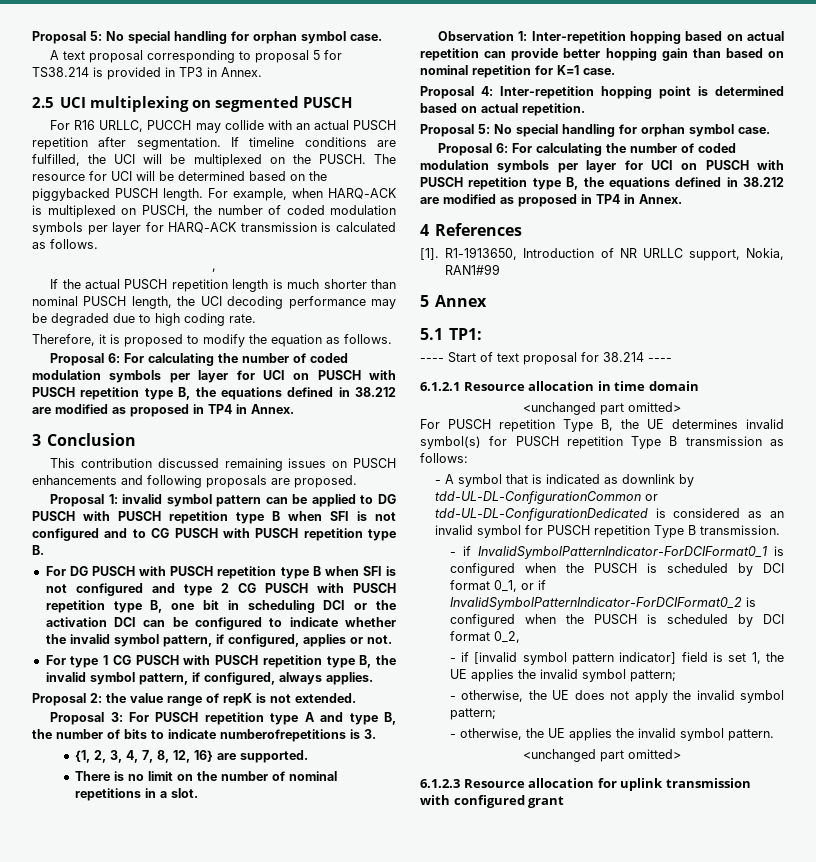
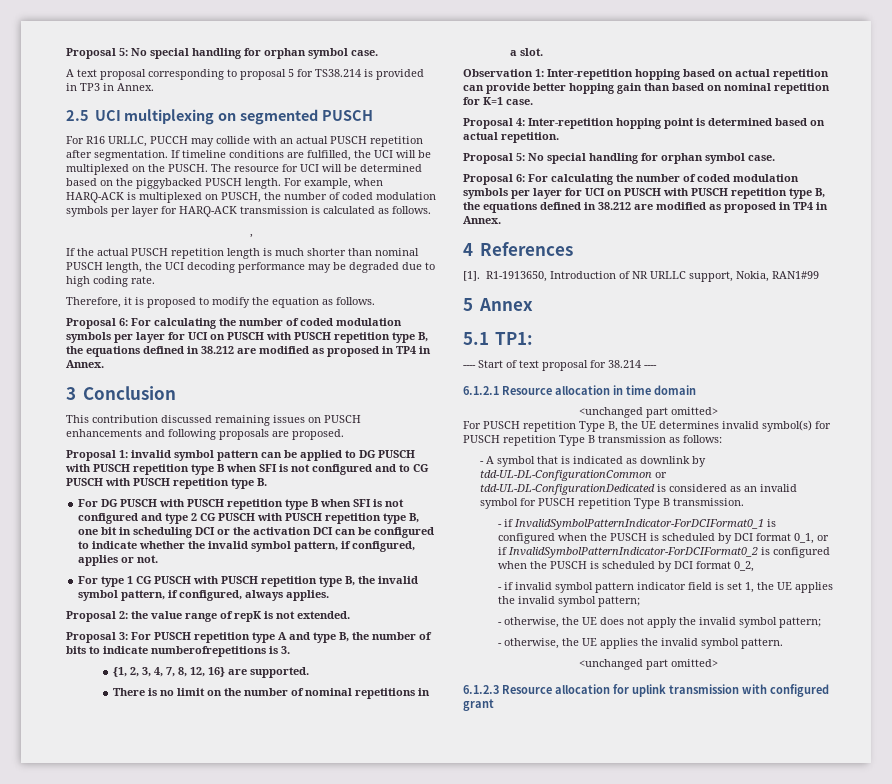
[474,652,677,665] [invalid symbol pattern indicator] -> [514,582,686,593] invalid symbol pattern indicator

